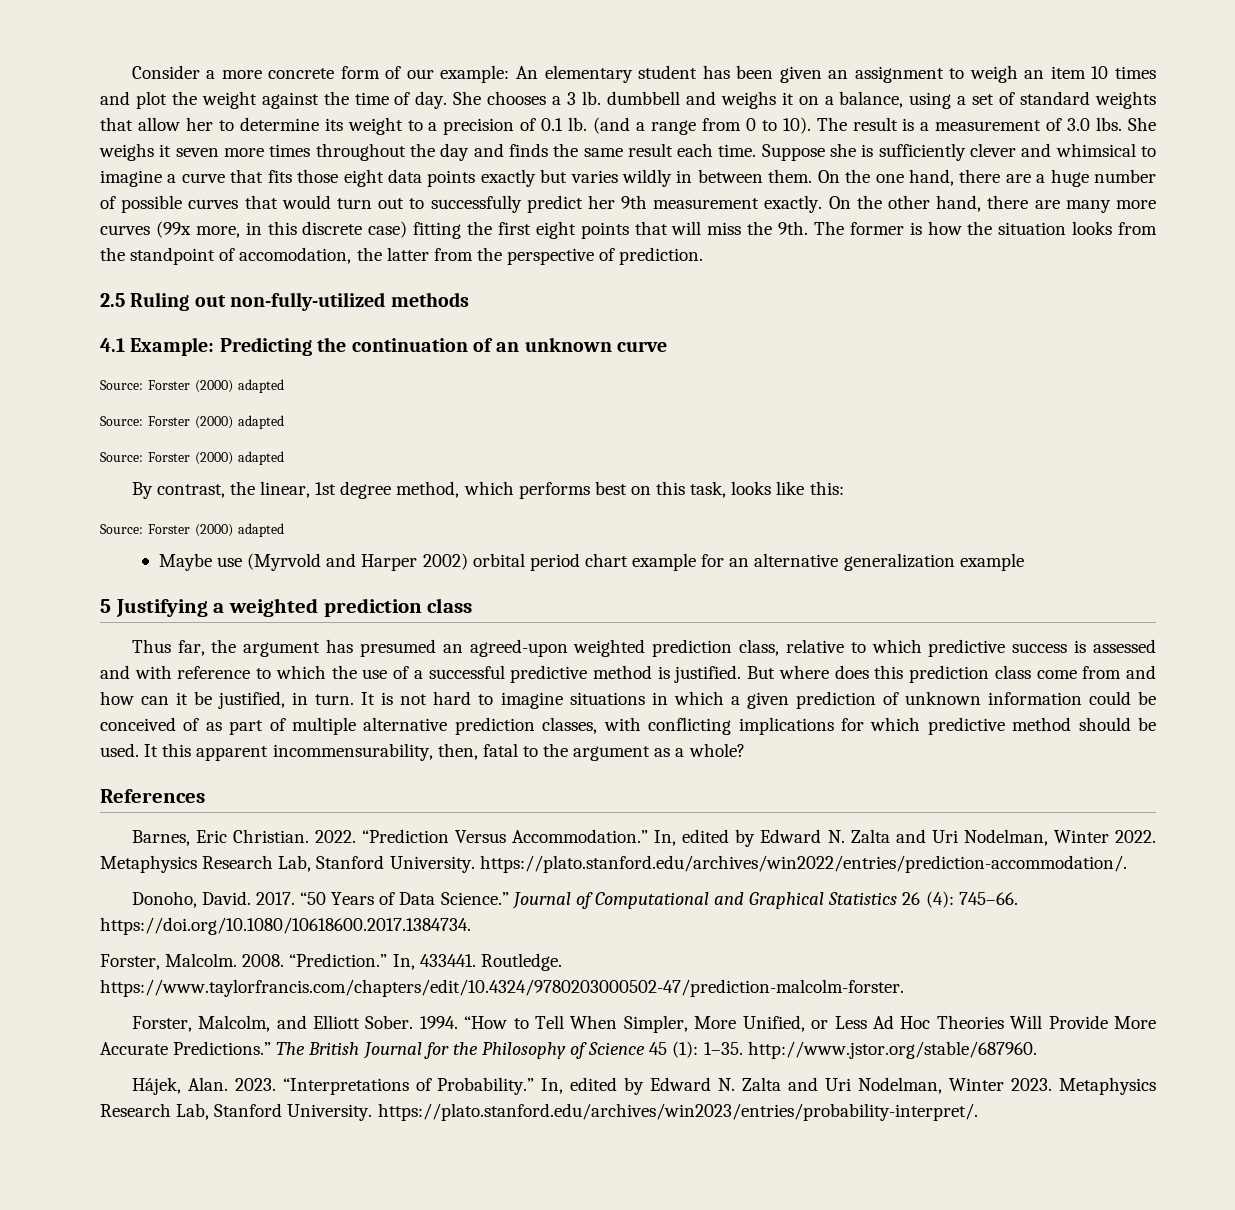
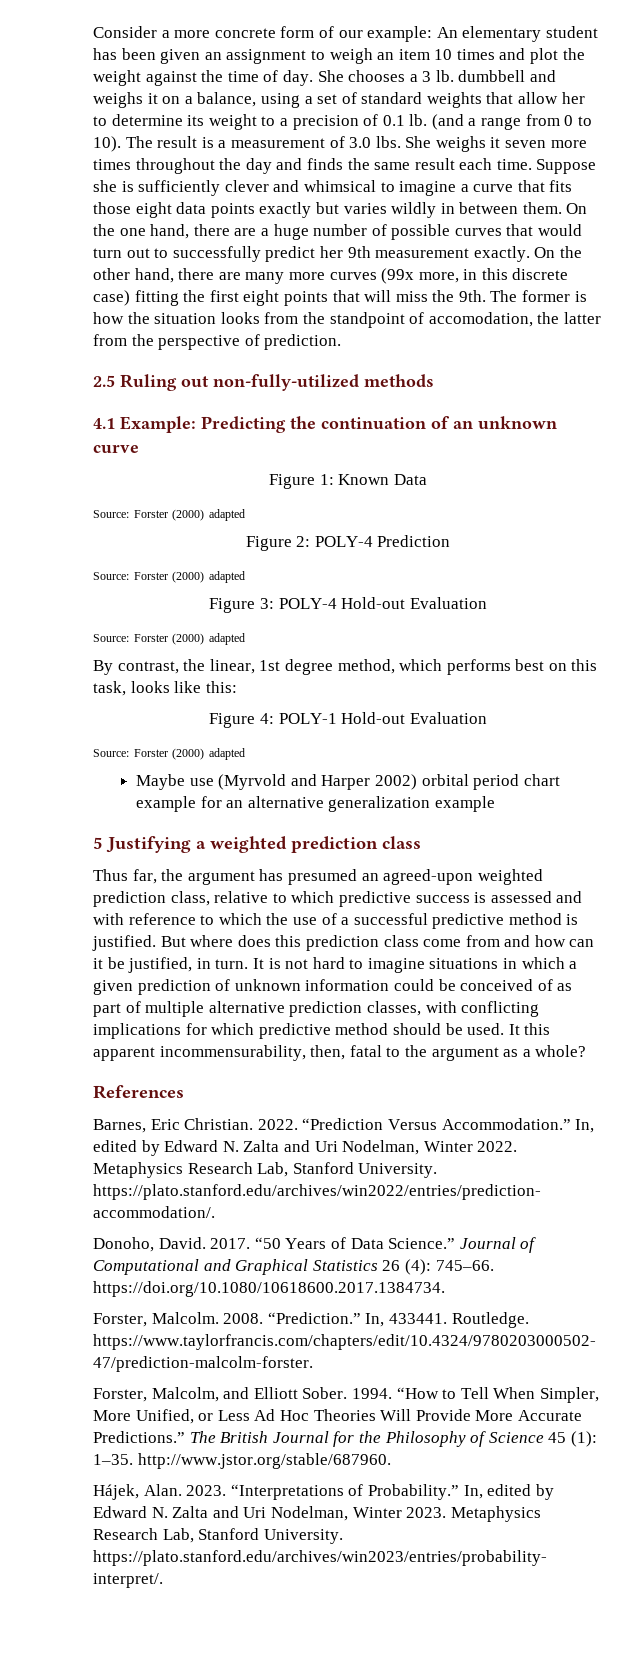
[100,379,285,393] [100,415,285,429] // Source: Forster (2000) adapted // Source: Forster (2000) adapted -> [269,474,427,489] [93,509,245,521] [245,535,451,551] [93,571,245,583] [209,597,487,613] // Figure 1: Known Data // Source: Forster (2000) adapted // Figure 2: POLY-4 Prediction // Source: Forster (2000) adapted // Figure 3: POLY-4 Hold-out Evaluation
(844, 488) none -> [209,712,487,728] // Figure 4: POLY-1 Hold-out Evaluation

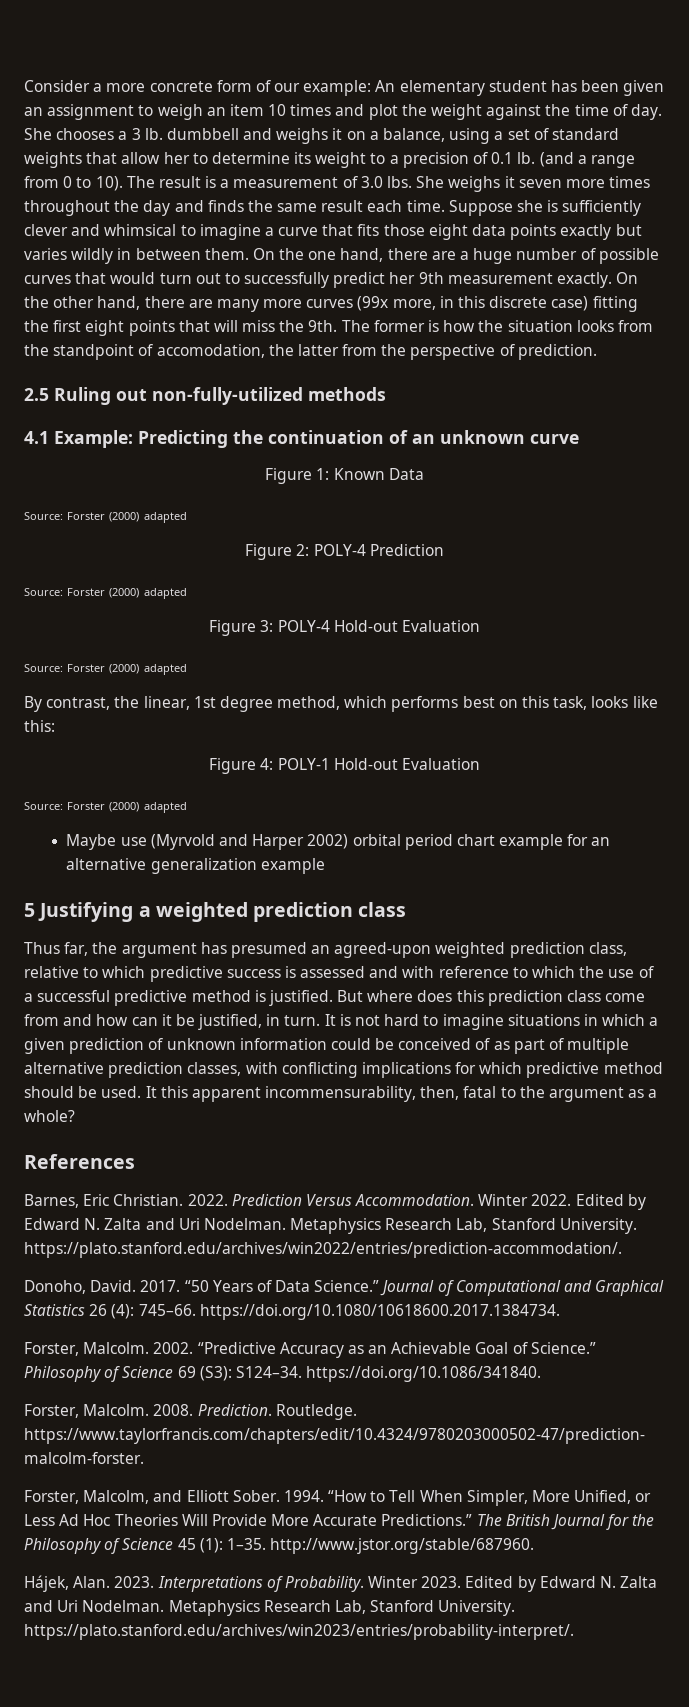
[302,1118,595,1133] [93,1140,518,1156] “Prediction Versus Accommodation.” In, edited by Edward N. Zalta and Uri Nodelman, Winter 2022. -> [231,1194,646,1210] [24,1218,286,1230] Prediction Versus Accommodation. Winter 2022. Edited by Edward N. Zalta and Uri Nodelman.
(445, 1289) none -> [24,1342,596,1358] [24,1366,542,1382] // Forster, Malcolm. 2002. “Predictive Accuracy as an Achievable Goal of Science.” Philosophy of Science 69 (S3): S124–34. https://doi.org/10.1086/341840.
[267,1312,447,1327] “Prediction.” In, 433441. -> [197,1404,272,1416] Prediction.
[230,1484,554,1500] [93,1506,447,1521] “Interpretations of Probability.” In, edited by Edward N. Zalta and Uri Nodelman, Winter 2023. -> [157,1576,658,1592] [24,1600,165,1612] Interpretations of Probability. Winter 2023. Edited by Edward N. Zalta and Uri Nodelman.

